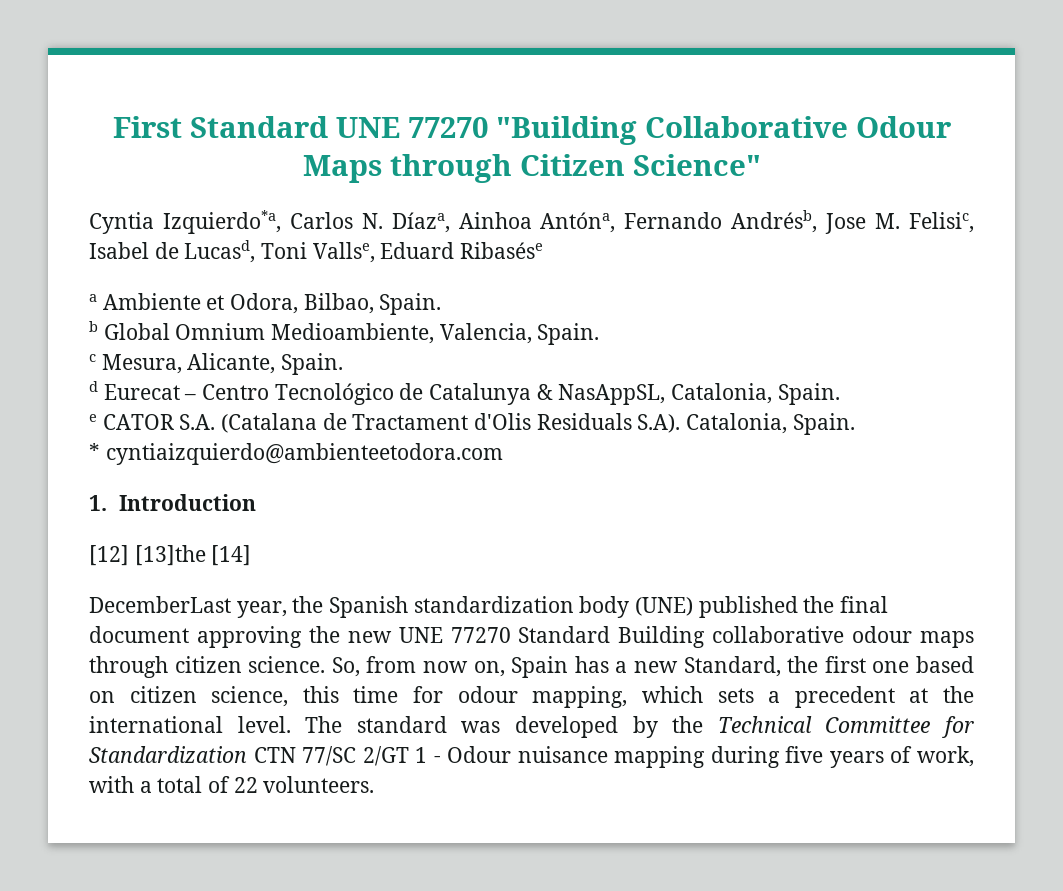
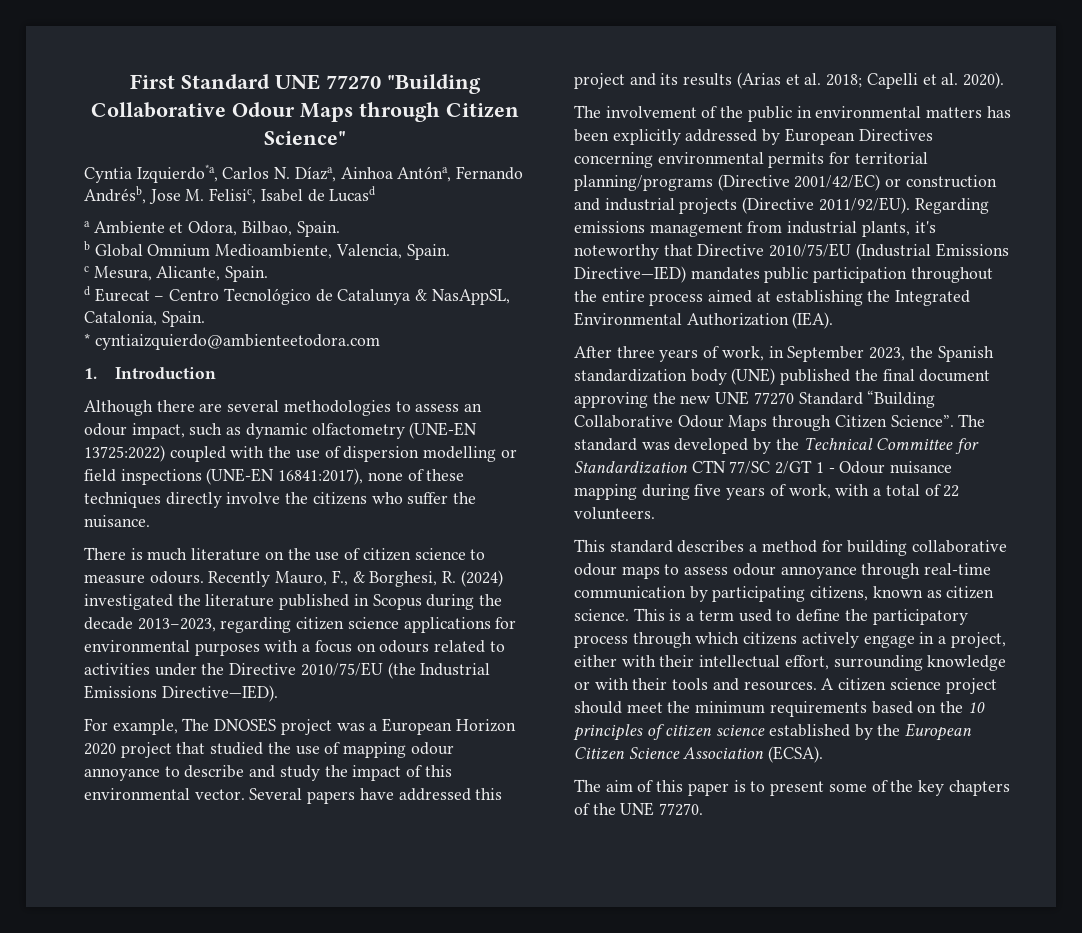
[184,240,544,263] Lucasd, Toni Vallse, Eduard Ribasése -> [329,186,377,202] Lucasd
[89,413,855,435] [89,443,503,465] [89,494,257,511] [89,545,252,566] [89,596,287,618] e CATOR S.A. (Catalana de Tractament d'Olis Residuals S.A). Catalonia, Spain. // * cyntiaizquierdo@ambienteetodora.com // 1. Introduction // [12] [13]the [14] // DecemberLast year, -> [84,333,380,350] [84,367,217,379] [84,400,483,416] [84,422,478,439] [84,445,517,462] [84,468,465,485] [84,492,477,508] [84,515,150,528] [84,547,486,561] [84,570,503,587] [84,594,503,610] [84,617,517,633] [84,640,505,656] [84,662,491,679] [84,685,278,702] [84,718,516,735] [84,742,454,758] [84,765,452,781] [84,788,503,804] [574,72,1004,89] [574,105,1011,122] [574,128,933,145] [574,152,928,168] [574,174,997,191] [574,197,989,214] [574,221,936,237] [574,243,1009,260] [574,266,993,283] [574,290,971,306] [574,312,834,329] [574,346,906,362] * cyntiaizquierdo@ambienteetodora.com // 1. Introduction // Although there are several methodologies to assess an odour impact, such as dynamic olfactometry (UNE-EN 13725:2022) coupled with the use of dispersion modelling or field inspections (UNE-EN 16841:2017), none of these techniques directly involve the citizens who suffer the nuisance. // There is much literature on the use of citizen science to measure odours. Recently Mauro, F., & Borghesi, R. (2024) investigated the literature published in Scopus during the decade 2013–2023, regarding citizen science applications for environmental purposes with a focus on odours related to activities under the Directive 2010/75/EU (the Industrial Emissions Directive—IED). // For example, The DNOSES project was a European Horizon 2020 project that studied the use of mapping odour annoyance to describe and study the impact of this environmental vector. Several papers have addressed this project and its results (Arias et al. 2018; Capelli et al. 2020). // The involvement of the public in environmental matters has been explicitly addressed by European Directives concerning environmental permits for territorial planning/programs (Directive 2001/42/EC) or construction and industrial projects (Directive 2011/92/EU). Regarding emissions management from industrial plants, it's noteworthy that Directive 2010/75/EU (Industrial Emissions Directive—IED) mandates public participation throughout the entire process aimed at establishing the Integrated Environmental Authorization (IEA). // After three years of work, in September 2023,
[618,626,974,648] [89,656,975,678] [89,686,975,708] [89,716,291,733] Building collaborative odour maps through citizen science. So, from now on, Spain has a new Standard, the first one based on citizen science, this time for odour mapping, which sets a precedent at the international level. -> [867,390,936,408] [574,415,954,431] “Building Collaborative Odour Maps through Citizen Science”.
(375, 784) none -> [574,539,1008,556] [574,563,992,579] [574,586,995,602] [574,608,968,625] [574,632,1006,648] [574,655,1007,671] [574,678,997,694] [574,701,985,717] [573,723,973,741] [574,746,824,763] [574,779,1010,796] [574,802,704,816] // This standard describes a method for building collaborative odour maps to assess odour annoyance through real-time communication by participating citizens, known as citizen science. This is a term used to define the participatory process through which citizens actively engage in a project, either with their intellectual effort, surrounding knowledge or with their tools and resources. A citizen science project should meet the minimum requirements based on the 10 principles of citizen science established by the European Citizen Science Association (ECSA). // The aim of this paper is to present some of the key chapters of the UNE 77270.

